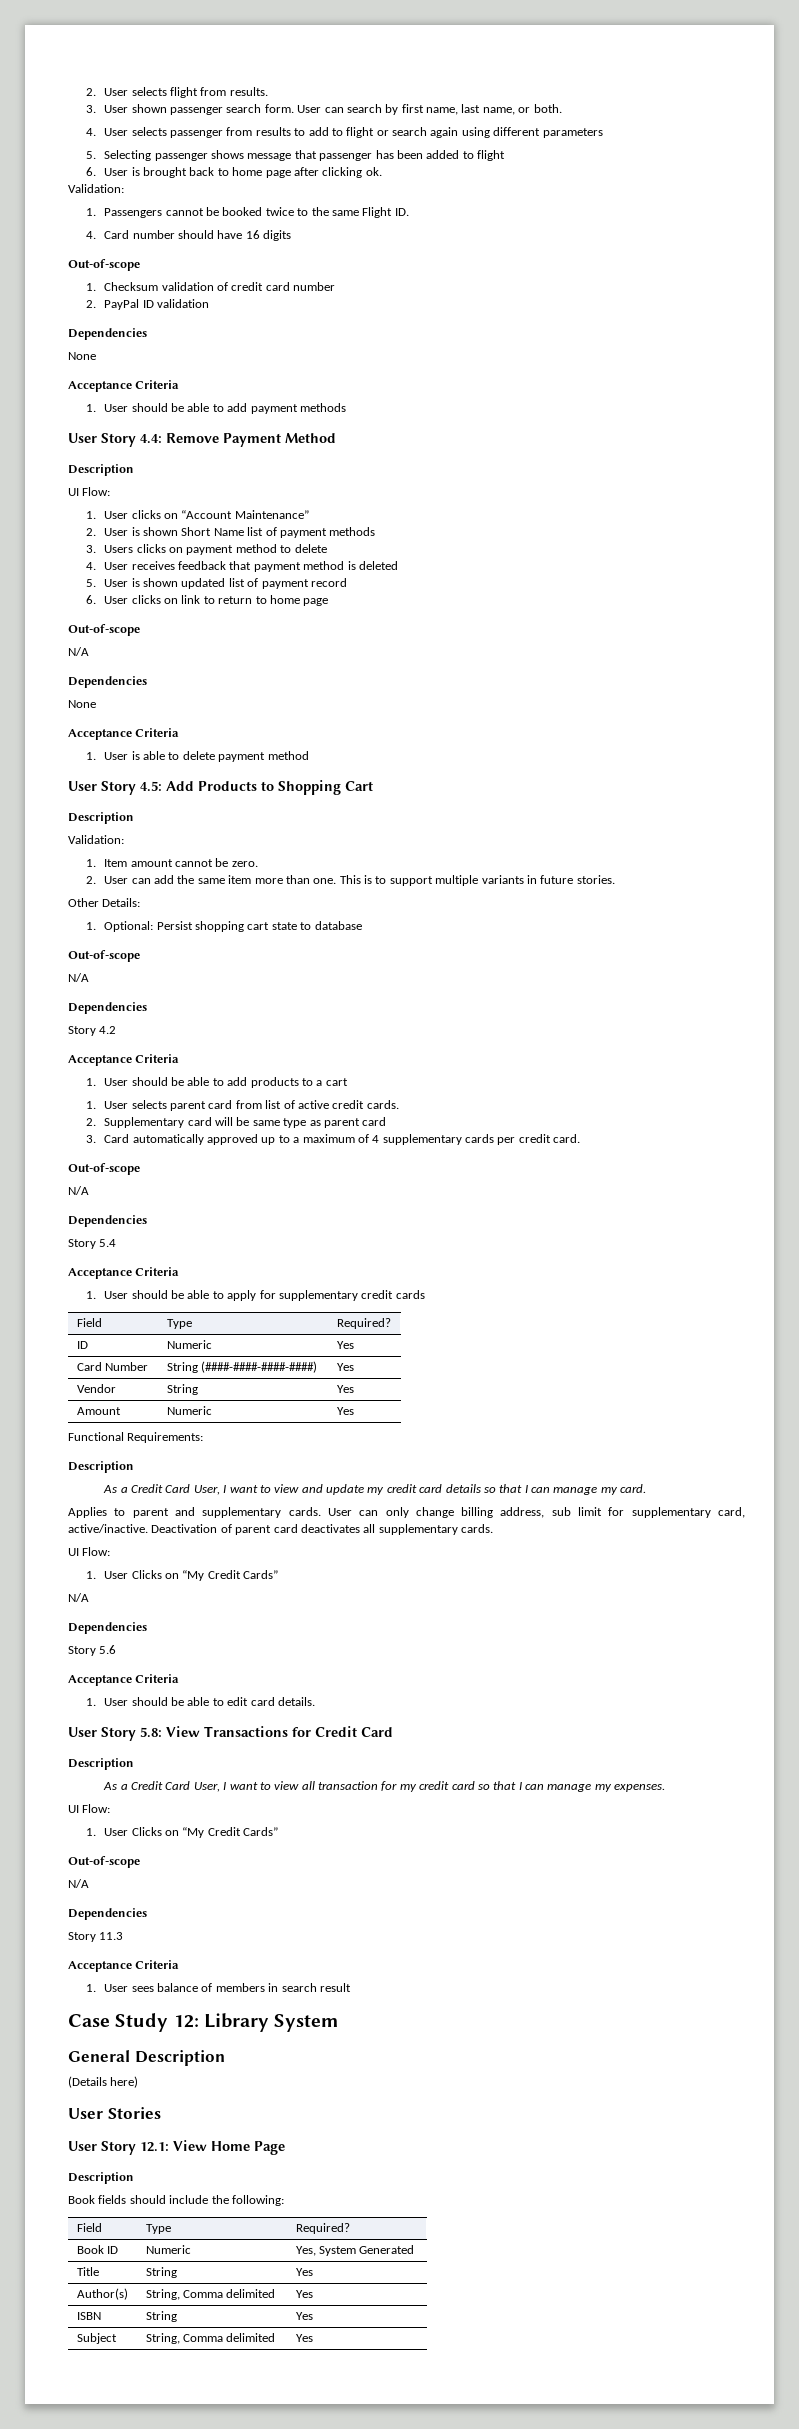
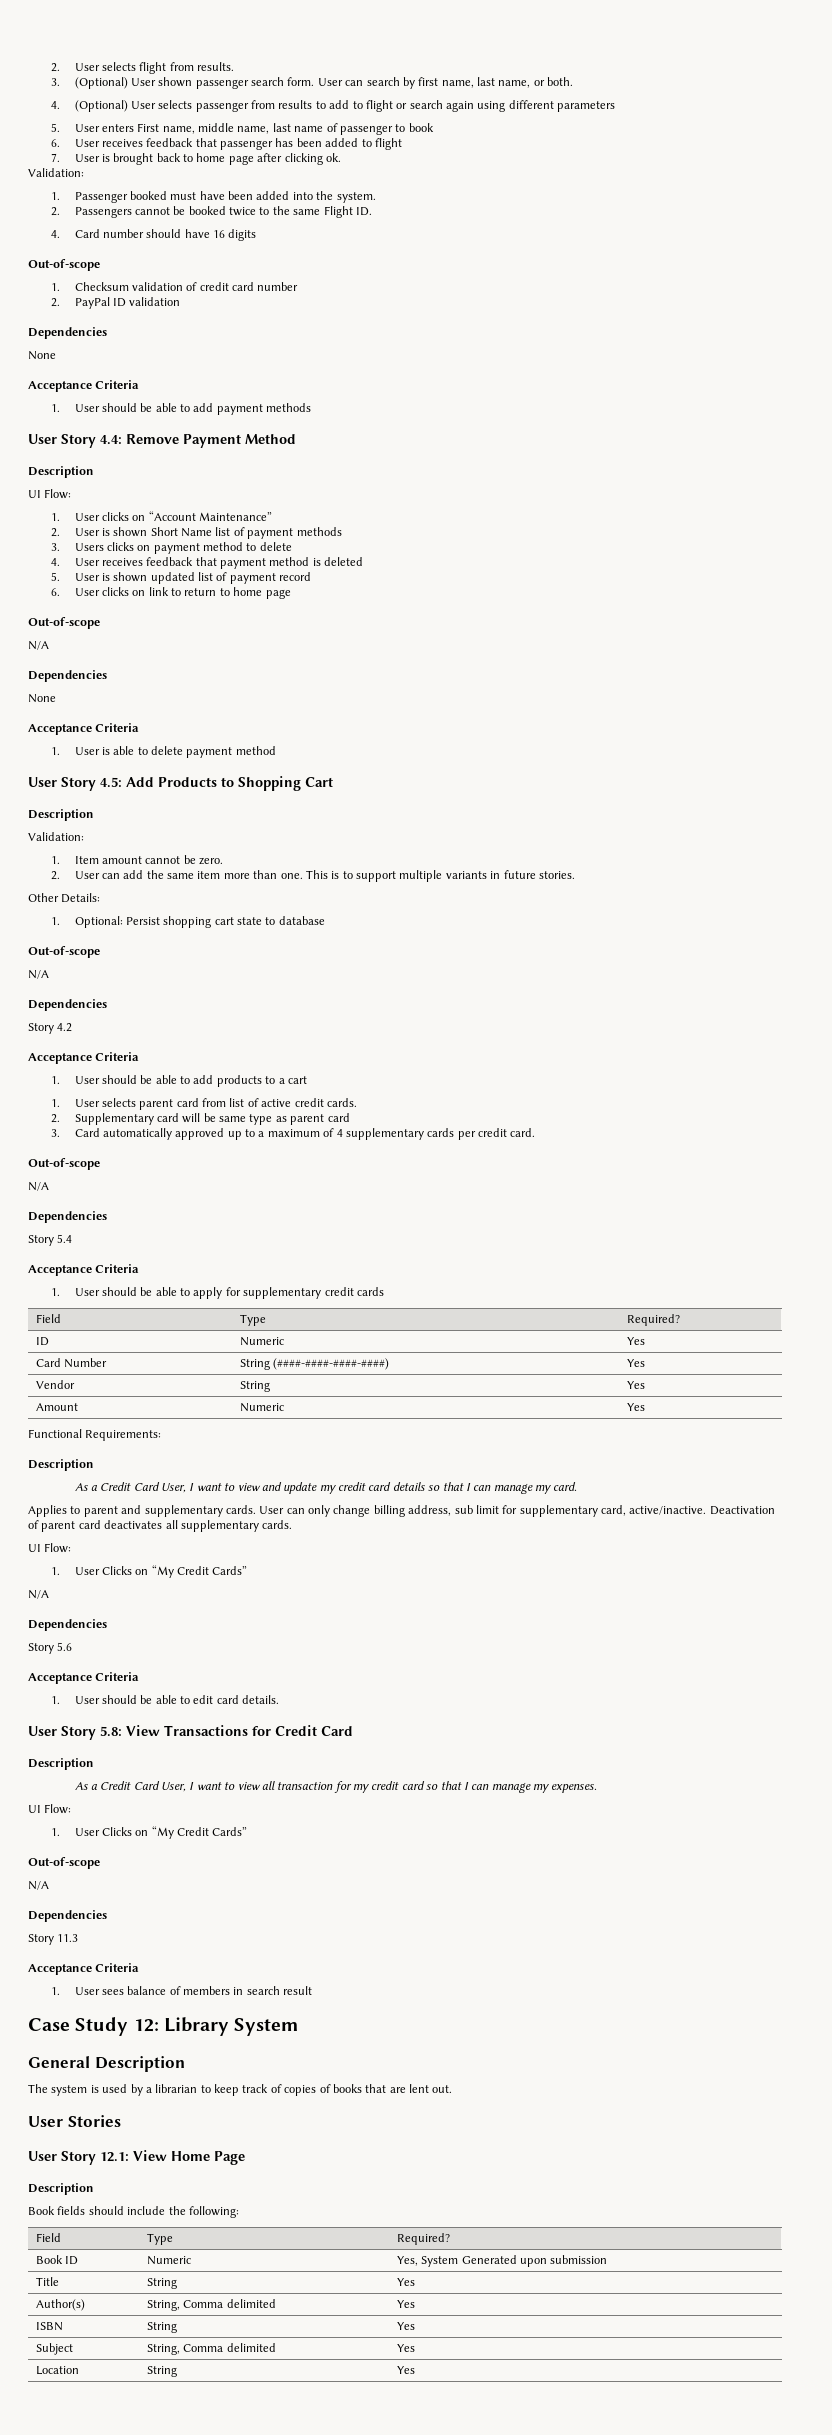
(97, 109) none -> [74,77,128,89] (Optional)
(97, 132) none -> [74,100,128,112] (Optional)
[104,150,292,161] Selecting passenger shows message -> [74,123,434,135] [51,138,194,147] User enters First name, middle name, last name of passenger to book // 6. User receives feedback
[86,167,97,176] 6. -> [51,153,61,162] 7.
(97, 212) none -> [74,191,376,203] [51,207,61,216] Passenger booked must have been added into the system. // 2.
[68,2076,139,2088] (Details here) -> [28,2084,453,2096] The system is used by a librarian to keep track of copies of books that are lent out.
(415, 2249) none -> [519,2255,608,2267] upon submission
(313, 2338) none -> [35,2366,79,2375] [146,2366,177,2377] [396,2366,415,2374] // Location | String | Yes

